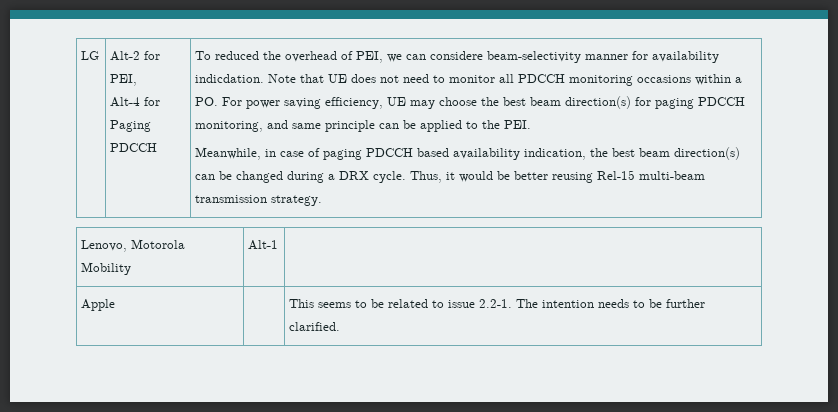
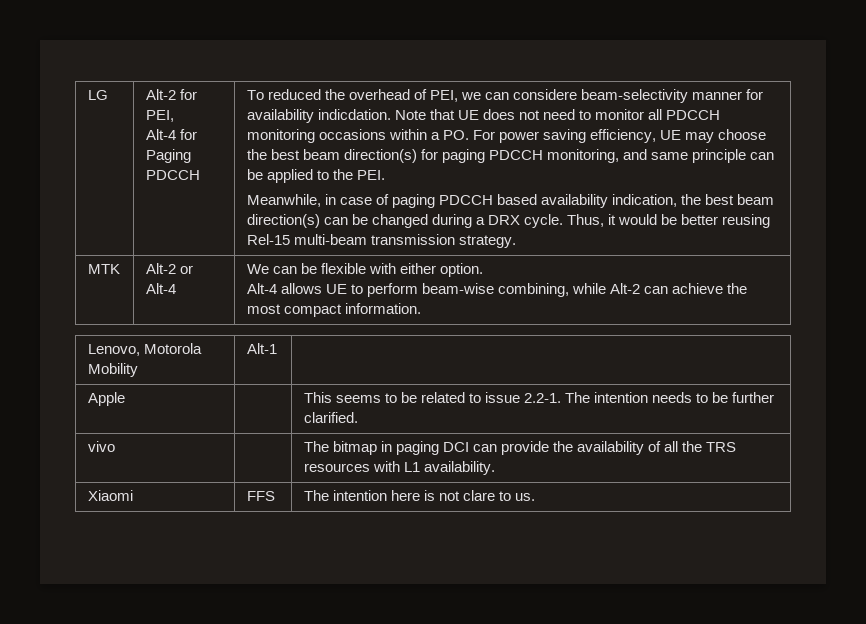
(323, 200) none -> [87,264,120,274] [145,263,193,274] [145,283,176,294] [246,263,483,277] [246,283,748,297] [246,303,421,317] // MTK | Alt-2 or Alt-4 | We can be flexible with either option. // Alt-4 allows UE to perform beam-wise combining, while Alt-2 can achieve the most compact information.
(341, 326) none -> [87,441,115,452] [303,441,737,455] [303,461,495,475] [87,490,133,501] [246,491,275,501] [303,490,535,501] // vivo | | The bitmap in paging DCI can provide the availability of all the TRS resources with L1 availability. // Xiaomi | FFS | The intention here is not clare to us.

